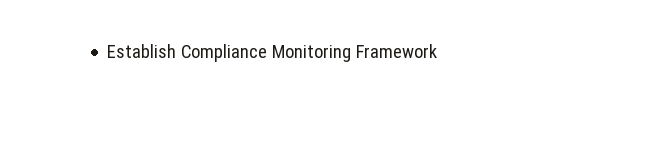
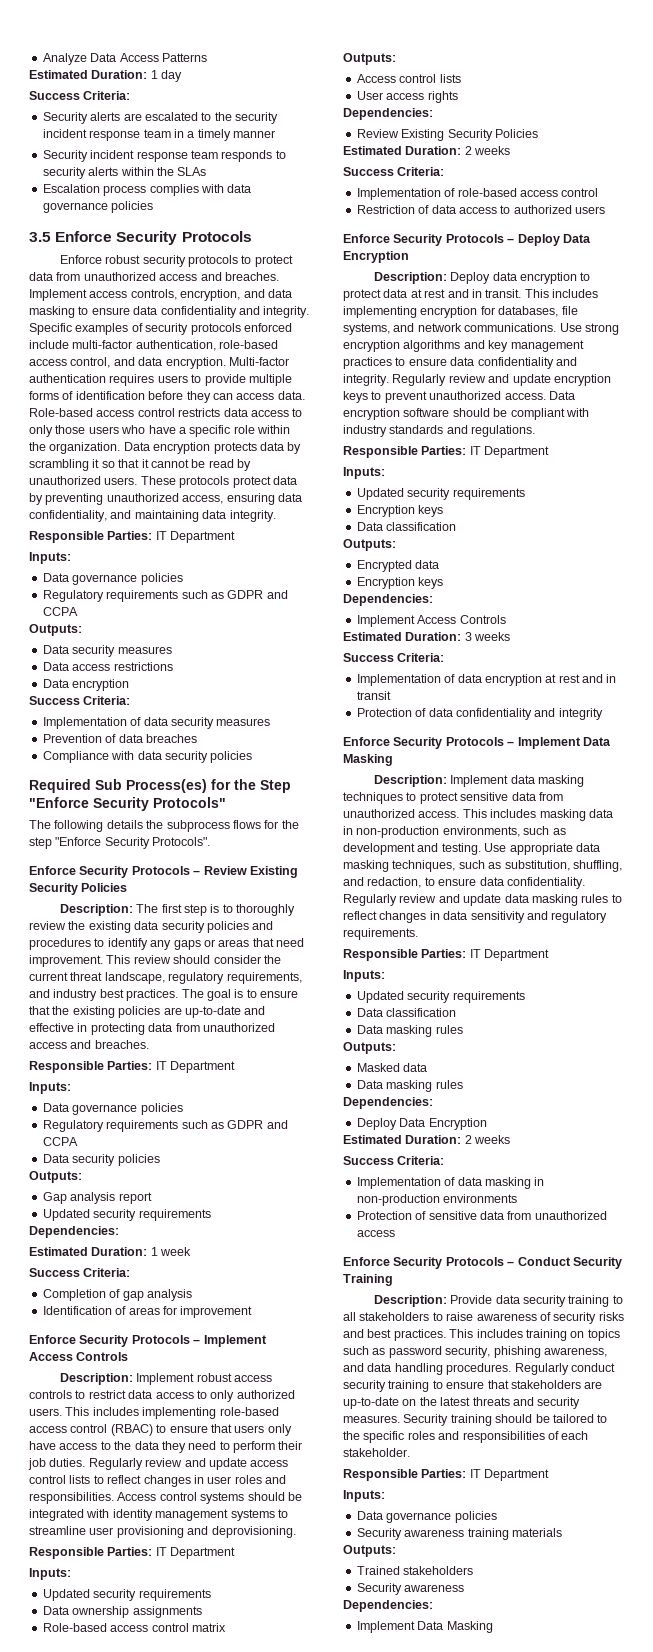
[107,44,438,62] Establish Compliance Monitoring Framework -> [42,53,207,65] [29,70,183,82] [29,91,131,100] [42,112,278,124] [42,129,275,141] [42,150,286,162] [42,167,207,179] [42,184,252,196] [42,201,154,213] [29,231,252,245] [59,255,293,267] [29,272,279,281] [29,289,292,301] [29,306,310,318] [29,323,292,335] [29,340,279,351] [29,357,289,369] [29,374,292,386] [29,391,305,403] [29,408,303,417] [29,425,290,437] [29,442,302,454] [29,459,251,471] [29,476,297,488] [29,493,302,505] [29,510,276,522] [29,531,236,543] [29,552,71,564] [42,573,183,585] [42,590,288,602] [42,607,78,616] [29,624,82,636] [42,645,172,657] [42,662,173,671] [42,679,130,691] [29,696,131,705] [42,717,271,729] [42,734,197,743] [42,751,253,763] [29,779,291,793] [29,797,226,811] [29,820,299,832] [29,837,211,849] [29,866,298,878] [29,883,128,895] [59,904,296,916] [29,921,274,933] [29,938,304,950] [29,955,281,967] [29,972,302,984] [29,989,298,1001] [29,1006,266,1018] [29,1023,275,1035] [29,1040,149,1049] [29,1061,236,1073] [29,1082,71,1094] [42,1103,183,1115] [42,1120,288,1132] [42,1137,78,1146] [42,1154,160,1166] [29,1171,82,1183] [42,1192,152,1204] [42,1209,211,1221] [29,1226,119,1238] [29,1247,192,1256] [29,1268,131,1277] [42,1289,192,1301] [42,1306,253,1318] [29,1335,267,1347] [29,1352,129,1361] [59,1373,272,1385] [29,1390,295,1402] [29,1407,279,1419] [29,1424,292,1436] [29,1441,303,1453] [28,1458,289,1470] [29,1475,286,1487] [29,1492,302,1504] [29,1509,288,1521] [29,1526,296,1538] [29,1547,236,1559] [29,1568,71,1580] [42,1589,211,1601] [42,1606,202,1618] [42,1623,226,1632] [343,53,396,65] [356,74,461,83] [356,91,458,103] [343,108,433,120] [356,129,538,141] [343,146,511,155] [343,167,445,176] [356,188,599,200] [356,205,605,214] [343,234,591,246] [343,251,409,263] [373,272,591,284] [343,289,598,301] [343,306,578,318] [343,323,619,335] [343,340,584,352] [343,357,577,369] [343,374,611,386] [343,391,575,403] [343,408,589,420] [343,425,536,437] [343,446,550,458] [343,467,385,479] [356,488,525,500] [356,505,444,517] [356,522,457,531] [343,539,396,551] [356,560,440,572] [356,577,444,589] [343,594,433,606] [356,615,506,627] [343,632,511,641] [343,653,445,662] [356,674,617,686] [356,691,391,700] [356,708,603,720] [343,737,611,749] [343,754,393,766] [373,775,584,787] [343,792,563,804] [343,809,613,821] [343,826,566,838] [343,843,600,855] [343,860,622,872] [343,877,585,889] [343,894,622,906] [343,911,608,923] [343,928,418,940] [343,949,550,961] [343,970,385,982] [356,991,525,1003] [356,1008,457,1017] [356,1025,463,1037] [343,1042,396,1054] [356,1063,428,1072] [356,1080,463,1092] [343,1097,433,1109] [356,1118,487,1130] [343,1135,511,1144] [343,1156,445,1165] [356,1177,545,1189] [356,1194,518,1206] [356,1211,607,1220] [356,1230,395,1237] [343,1257,622,1269] [343,1274,393,1286] [373,1295,623,1307] [343,1312,624,1324] [343,1329,620,1341] [343,1346,607,1358] [343,1363,615,1375] [343,1380,603,1392] [343,1397,581,1409] [343,1414,608,1426] [343,1431,589,1443] [343,1448,410,1457] [343,1469,550,1481] [343,1490,385,1502] [356,1511,497,1523] [356,1528,562,1540] [343,1545,396,1557] [356,1566,474,1575] [356,1583,465,1595] [343,1600,433,1612] [356,1621,493,1633] Analyze Data Access Patterns // Estimated Duration: 1 day // Success Criteria: // Security alerts are escalated to the security incident response team in a timely manner // Security incident response team responds to security alerts within the SLAs // Escalation process complies with data governance policies // 3.5 Enforce Security Protocols // Enforce robust security protocols to protect data from unauthorized access and breaches. Implement access controls, encryption, and data masking to ensure data confidentiality and integrity. Specific examples of security protocols enforced include multi-factor authentication, role-based access control, and data encryption. Multi-factor authentication requires users to provide multiple forms of identification before they can access data. Role-based access control restricts data access to only those users who have a specific role within the organization. Data encryption protects data by scrambling it so that it cannot be read by unauthorized users. These protocols protect data by preventing unauthorized access, ensuring data confidentiality, and maintaining data integrity. // Responsible Parties: IT Department // Inputs: // Data governance policies // Regulatory requirements such as GDPR and CCPA // Outputs: // Data security measures // Data access restrictions // Data encryption // Success Criteria: // Implementation of data security measures // Prevention of data breaches // Compliance with data security policies // Required Sub Process(es) for the Step "Enforce Security Protocols" // The following details the subprocess flows for the step "Enforce Security Protocols". // Enforce Security Protocols – Review Existing Security Policies // Description: The first step is to thoroughly review the existing data security policies and procedures to identify any gaps or areas that need improvement. This review should consider the current threat landscape, regulatory requirements, and industry best practices. The goal is to ensure that the existing policies are up-to-date and effective in protecting data from unauthorized access and breaches. // Responsible Parties: IT Department // Inputs: // Data governance policies // Regulatory requirements such as GDPR and CCPA // Data security policies // Outputs: // Gap analysis report // Updated security requirements // Dependencies: // Estimated Duration: 1 week // Success Criteria: // Completion of gap analysis // Identification of areas for improvement // Enforce Security Protocols – Implement Access Controls // Description: Implement robust access controls to restrict data access to only authorized users. This includes implementing role-based access control (RBAC) to ensure that users only have access to the data they need to perform their job duties. Regularly review and update access control lists to reflect changes in user roles and responsibilities. Access control systems should be integrated with identity management systems to streamline user provisioning and deprovisioning. // Responsible Parties: IT Department // Inputs: // Updated security requirements // Data ownership assignments // Role-based access control matrix // Outputs: // Access control lists // User access rights // Dependencies: // Review Existing Security Policies // Estimated Duration: 2 weeks // Success Criteria: // Implementation of role-based access control // Restriction of data access to authorized users // Enforce Security Protocols – Deploy Data Encryption // Description: Deploy data encryption to protect data at rest and in transit. This includes implementing encryption for databases, file systems, and network communications. Use strong encryption algorithms and key management practices to ensure data confidentiality and integrity. Regularly review and update encryption keys to prevent unauthorized access. Data encryption software should be compliant with industry standards and regulations. // Responsible Parties: IT Department // Inputs: // Updated security requirements // Encryption keys // Data classification // Outputs: // Encrypted data // Encryption keys // Dependencies: // Implement Access Controls // Estimated Duration: 3 weeks // Success Criteria: // Implementation of data encryption at rest and in transit // Protection of data confidentiality and integrity // Enforce Security Protocols – Implement Data Masking // Description: Implement data masking techniques to protect sensitive data from unauthorized access. This includes masking data in non-production environments, such as development and testing. Use appropriate data masking techniques, such as substitution, shuffling, and redaction, to ensure data confidentiality. Regularly review and update data masking rules to reflect changes in data sensitivity and regulatory requirements. // Responsible Parties: IT Department // Inputs: // Updated security requirements // Data classification // Data masking rules // Outputs: // Masked data // Data masking rules // Dependencies: // Deploy Data Encryption // Estimated Duration: 2 weeks // Success Criteria: // Implementation of data masking in non-production environments // Protection of sensitive data from unauthorized access // Enforce Security Protocols – Conduct Security Training // Description: Provide data security training to all stakeholders to raise awareness of security risks and best practices. This includes training on topics such as password security, phishing awareness, and data handling procedures. Regularly conduct security training to ensure that stakeholders are up-to-date on the latest threats and security measures. Security training should be tailored to the specific roles and responsibilities of each stakeholder. // Responsible Parties: IT Department // Inputs: // Data governance policies // Security awareness training materials // Outputs: // Trained stakeholders // Security awareness // Dependencies: // Implement Data Masking

